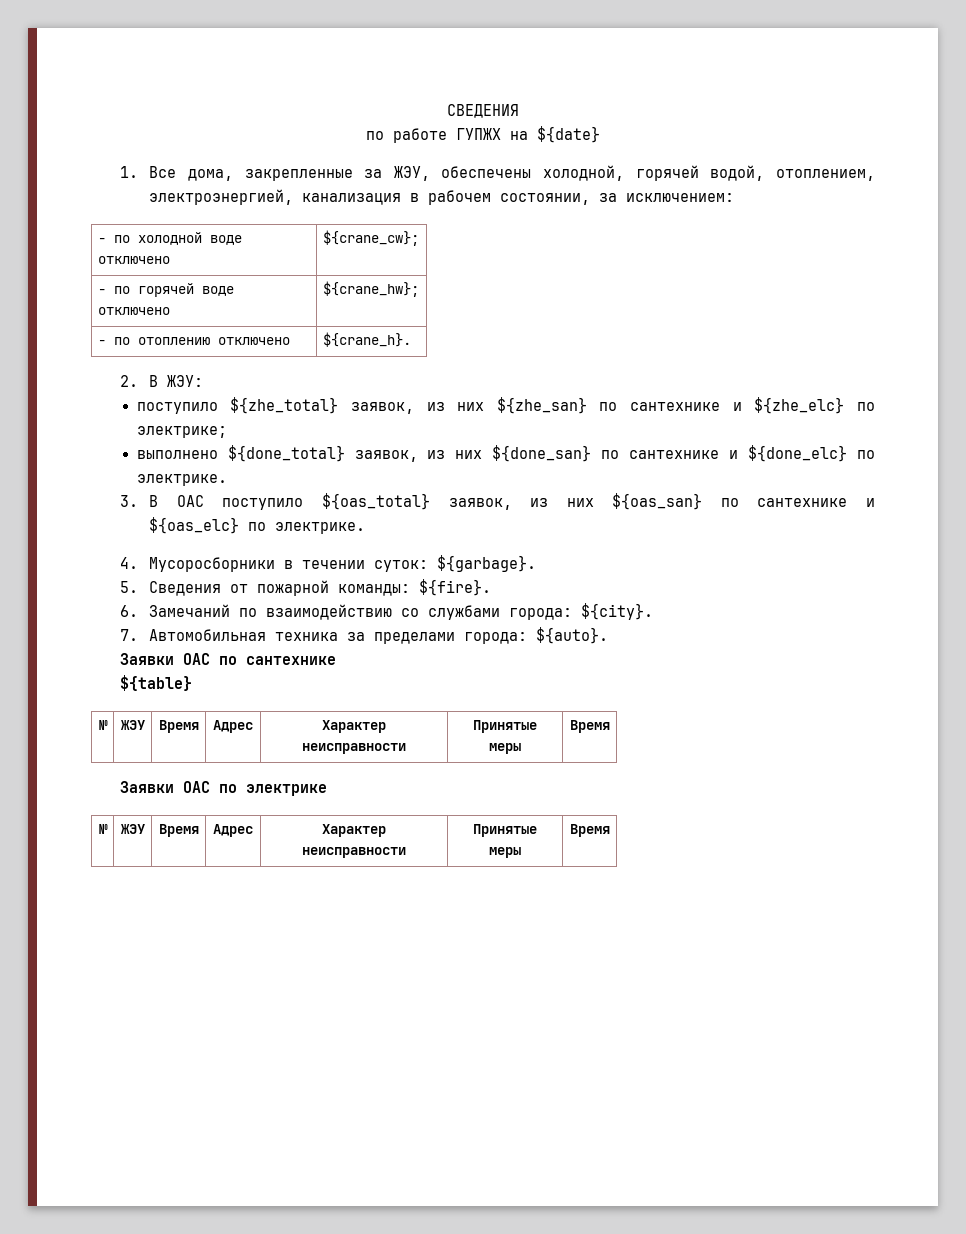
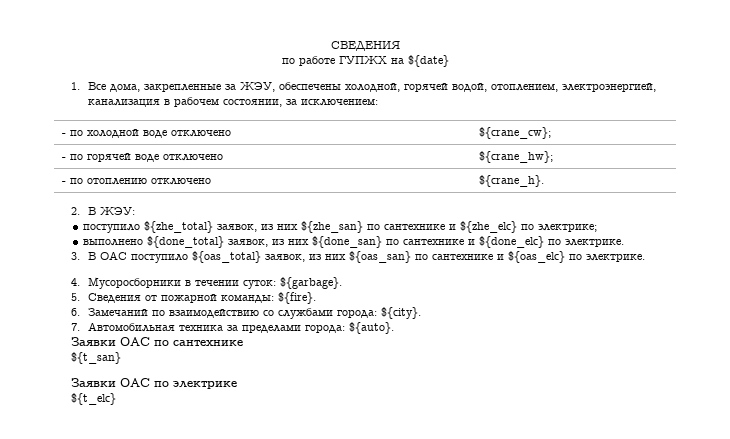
[120,675,193,691] [98,720,108,730] [120,720,145,730] [158,720,199,733] [213,720,253,733] [322,720,386,733] [302,743,406,754] [473,720,537,733] [489,743,521,754] [569,720,610,733] [120,781,328,796] [98,824,108,834] [120,824,145,834] [158,824,199,837] [213,824,253,837] [322,824,386,837] [302,847,406,858] [473,824,537,837] [489,847,521,858] [569,824,610,837] ${table} // № | ЖЭУ | Время | Адрес | Характер неисправности | Принятые меры | Время // Заявки ОАС по электрике // № | ЖЭУ | Время | Адрес | Характер неисправности | Принятые меры | Время -> [70,352,121,364] [70,378,237,389] [70,393,116,405] ${t_san} // Заявки ОАС по электрике // ${t_elc}

